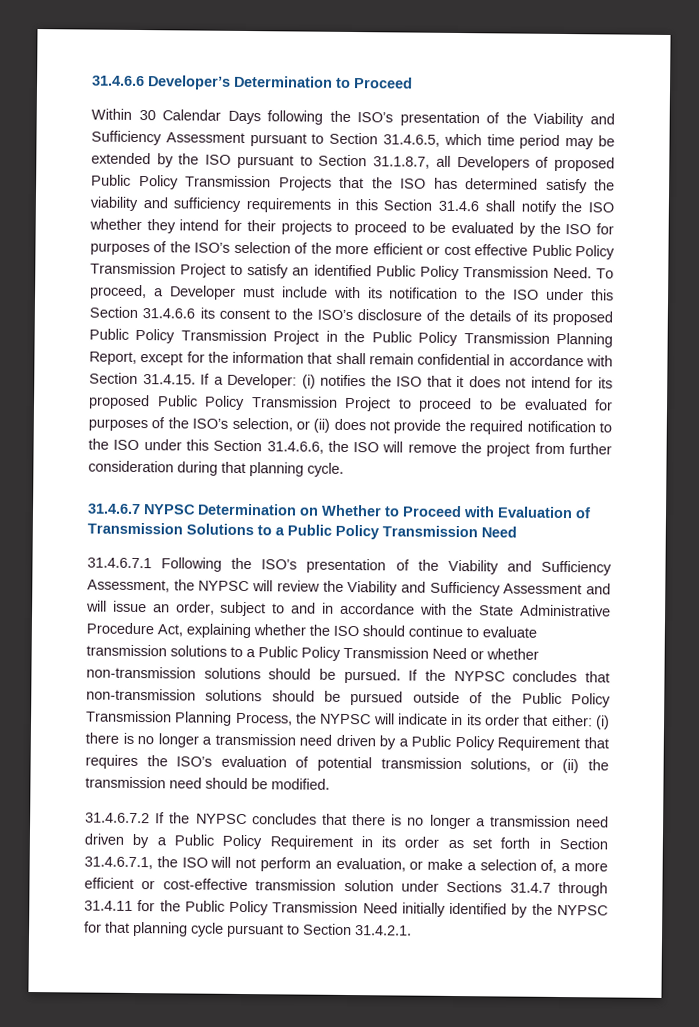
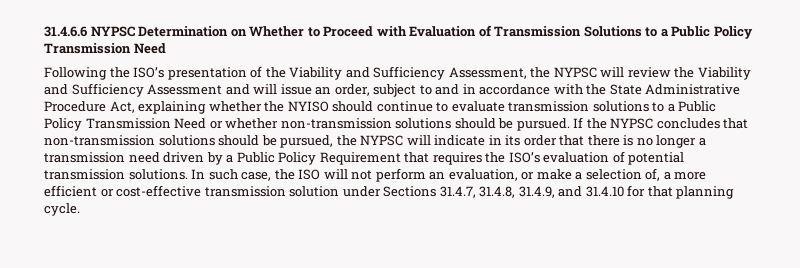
[92,75,413,90] [91,108,615,128] [91,130,616,150] [91,152,615,172] [91,174,615,194] [90,196,615,215] [89,218,615,237] [90,241,615,260] [90,262,615,281] [90,284,614,301] [89,306,614,326] [89,328,614,348] [89,351,613,367] [89,372,614,389] [88,394,613,413] [88,417,612,435] [88,438,613,457] [88,460,344,477] [87,503,141,515] 31.4.6.6 Developer’s Determination to Proceed // Within 30 Calendar Days following the ISO’s presentation of the Viability and Sufficiency Assessment pursuant to Section 31.4.6.5, which time period may be extended by the ISO pursuant to Section 31.1.8.7, all Developers of proposed Public Policy Transmission Projects that the ISO has determined satisfy the viability and sufficiency requirements in this Section 31.4.6 shall notify the ISO whether they intend for their projects to proceed to be evaluated by the ISO for purposes of the ISO’s selection of the more efficient or cost effective Public Policy Transmission Project to satisfy an identified Public Policy Transmission Need. To proceed, a Developer must include with its notification to the ISO under this Section 31.4.6.6 its consent to the ISO’s disclosure of the details of its proposed Public Policy Transmission Project in the Public Policy Transmission Planning Report, except for the information that shall remain confidential in accordance with Section 31.4.15. If a Developer: (i) notifies the ISO that it does not intend for its proposed Public Policy Transmission Project to proceed to be evaluated for purposes of the ISO’s selection, or (ii) does not provide the required notification to the ISO under this Section 31.4.6.6, the ISO will remove the project from further consideration during that planning cycle. // 31.4.6.7 -> [44,26,87,37] 31.4.6.6
[87,557,152,569] 31.4.6.7.1 -> (166, 48) none
[333,625,359,637] ISO -> [287,101,329,112] NYISO
[350,691,611,708] [86,710,293,726] pursued outside of the Public Policy Transmission Planning Process, -> [280,135,334,148] pursued,
[551,714,610,730] either: (i) -> (585, 140) none
[470,758,610,774] [85,776,330,790] [85,812,610,830] [84,833,609,851] [84,856,153,870] solutions, or (ii) the transmission need should be modified. // 31.4.6.7.2 If the NYPSC concludes that there is no longer a transmission need driven by a Public Policy Requirement in its order as set forth in Section 31.4.6.7.1, -> [128,169,272,181] solutions. In such case,
[509,881,608,897] [84,900,608,918] [84,921,412,938] 31.4.7 through 31.4.11 for the Public Policy Transmission Need initially identified by the NYPSC for that planning cycle pursuant to Section 31.4.2.1. -> [439,185,735,199] [44,203,80,216] 31.4.7, 31.4.8, 31.4.9, and 31.4.10 for that planning cycle.

